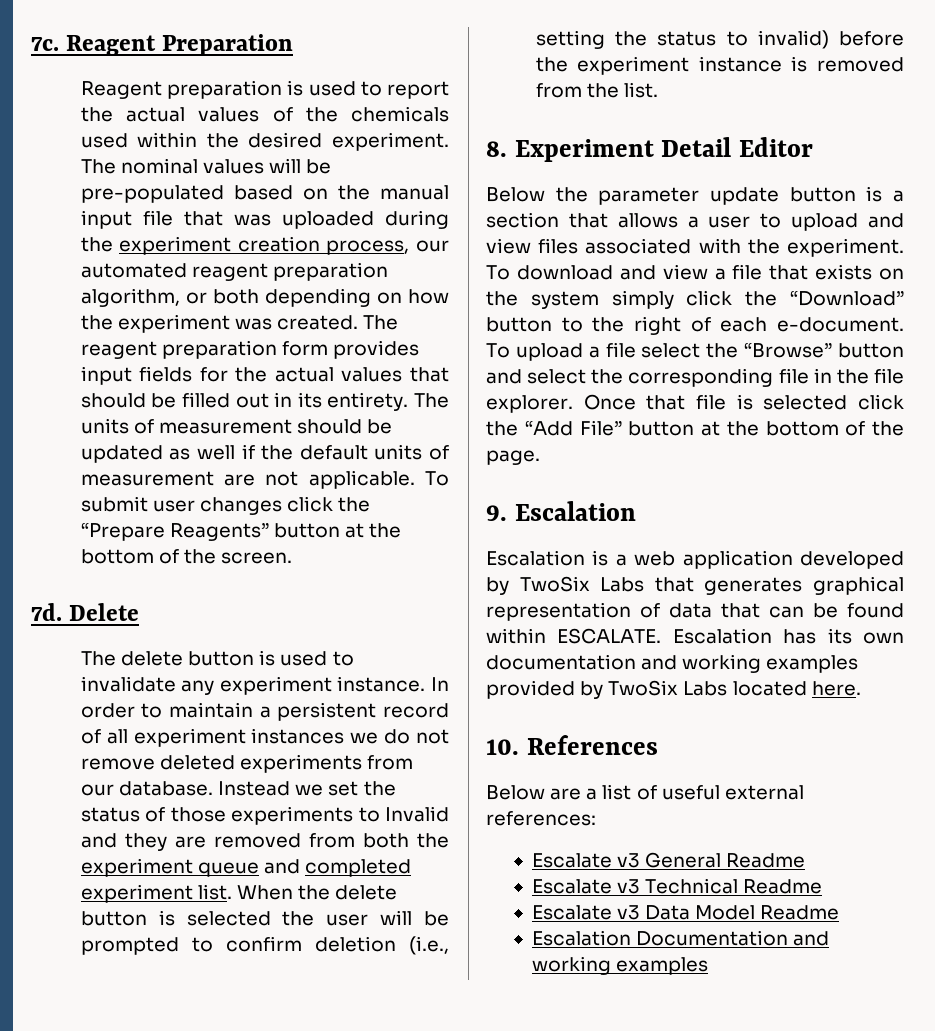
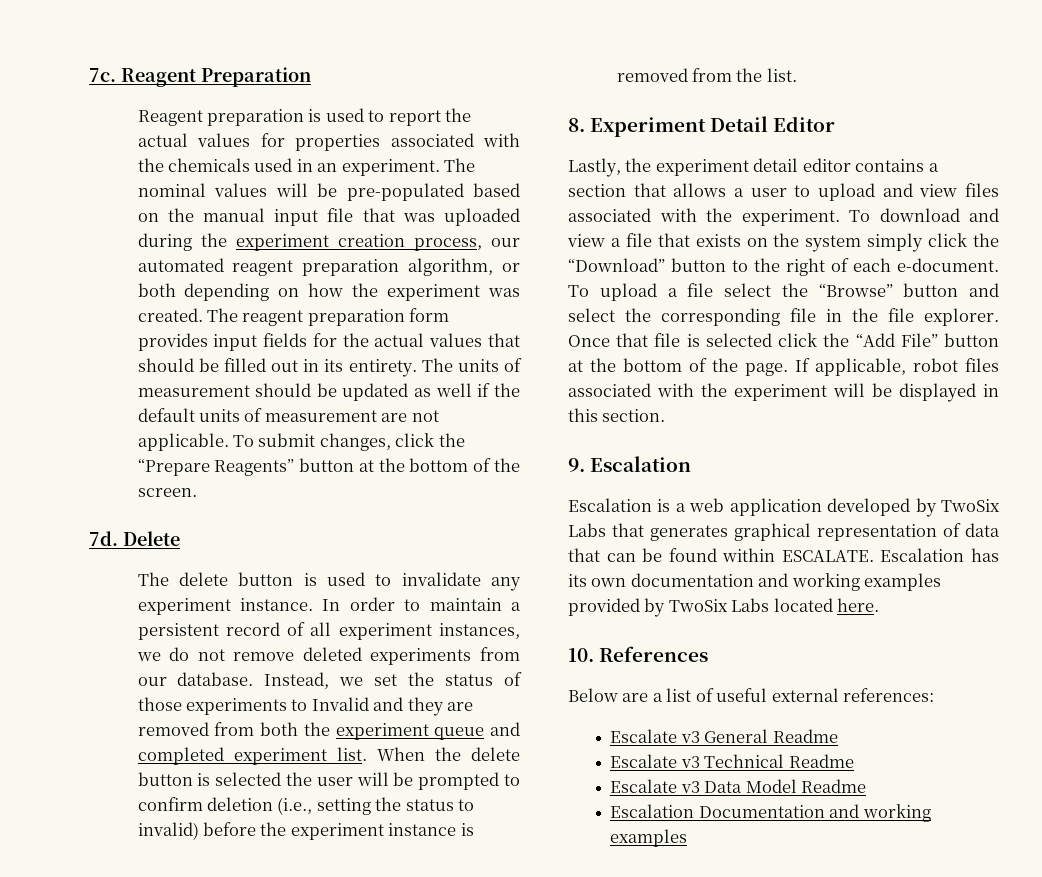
[272,106,449,122] [80,132,323,148] of the chemicals used within the desired -> [260,133,520,151] [137,158,338,172] for properties associated with the chemicals used in an
[152,497,283,515] user changes -> [319,433,391,451] changes,
[251,728,345,744] instances -> [439,623,520,639] instances,
[218,781,291,796] Instead -> [264,672,330,689] Instead,
[486,186,883,205] Below the parameter update button is -> [568,158,925,177] Lastly, the experiment detail editor contains
(540, 457) none -> [795,358,999,376] [568,383,999,402] [568,408,666,422] If applicable, robot files associated with the experiment will be displayed in this section.

